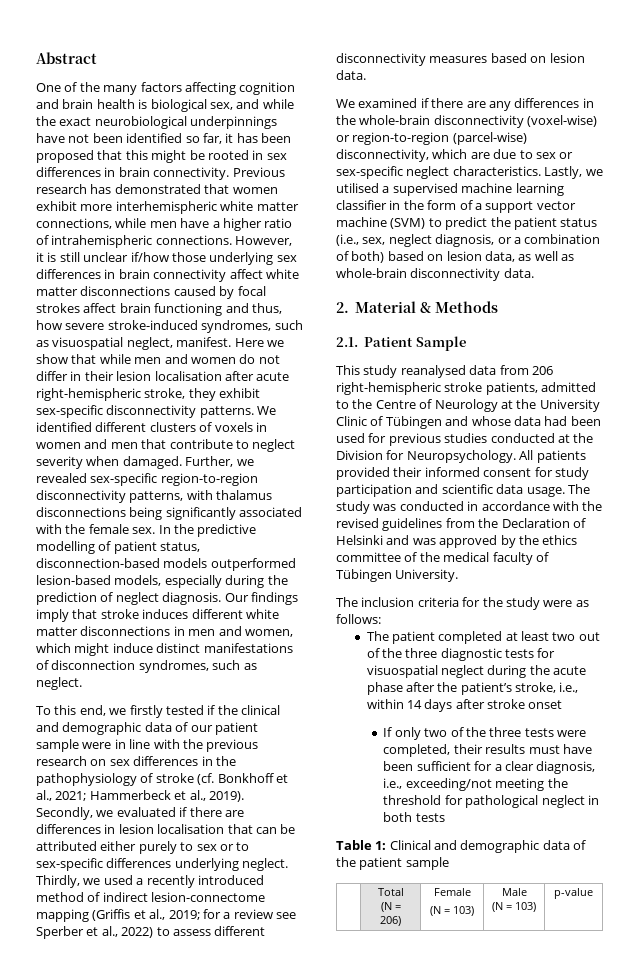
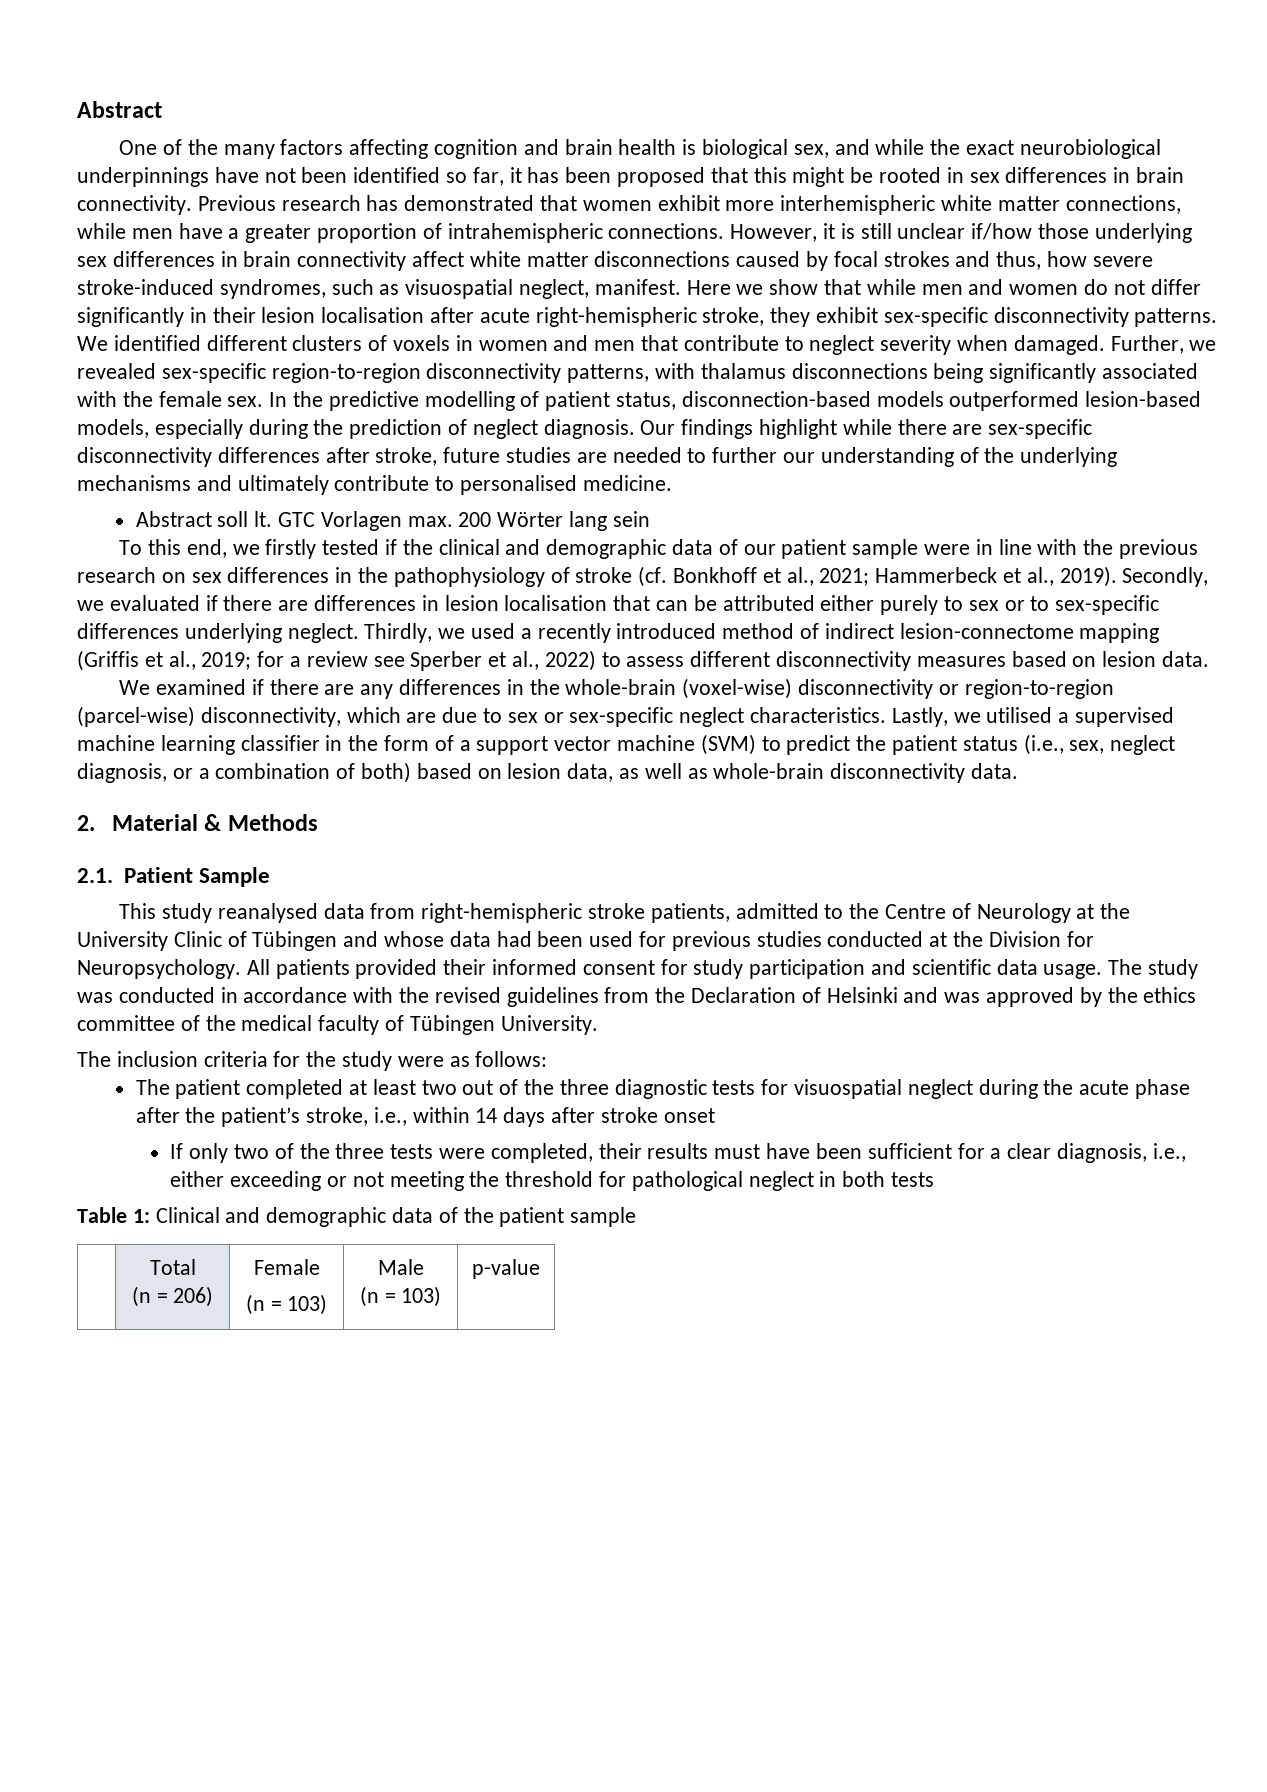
[222,218,293,231] higher ratio -> [245,223,418,243] greater proportion
[83,303,223,316] affect brain functioning -> (950, 259) none
(68, 376) none -> [77,307,184,327] significantly
[36,609,279,622] [36,626,293,637] [36,643,293,656] [36,660,257,673] [36,677,82,690] imply that stroke induces different white matter disconnections in men and women, which might induce distinct manifestations of disconnection syndromes, such as neglect. -> [759,419,1093,439] [77,447,1118,467] [77,475,672,495] [135,511,650,531] highlight while there are sex-specific disconnectivity differences after stroke, future studies are needed to further our understanding of the underlying mechanisms and ultimately contribute to personalised medicine. // Abstract soll lt. GTC Vorlagen max. 200 Wörter lang sein
[433,115,598,128] disconnectivity (voxel-wise) -> [682,678,934,699] (voxel-wise) disconnectivity
[531,366,553,375] 206 -> (416, 911) none
[405,778,492,791] exceeding/not -> [170,1171,384,1191] either exceeding or not
[380,902,392,912] (N -> [131,1286,151,1307] (n
[430,906,441,916] (N -> [245,1294,265,1315] (n
[492,902,503,912] (N -> [359,1286,379,1307] (n

